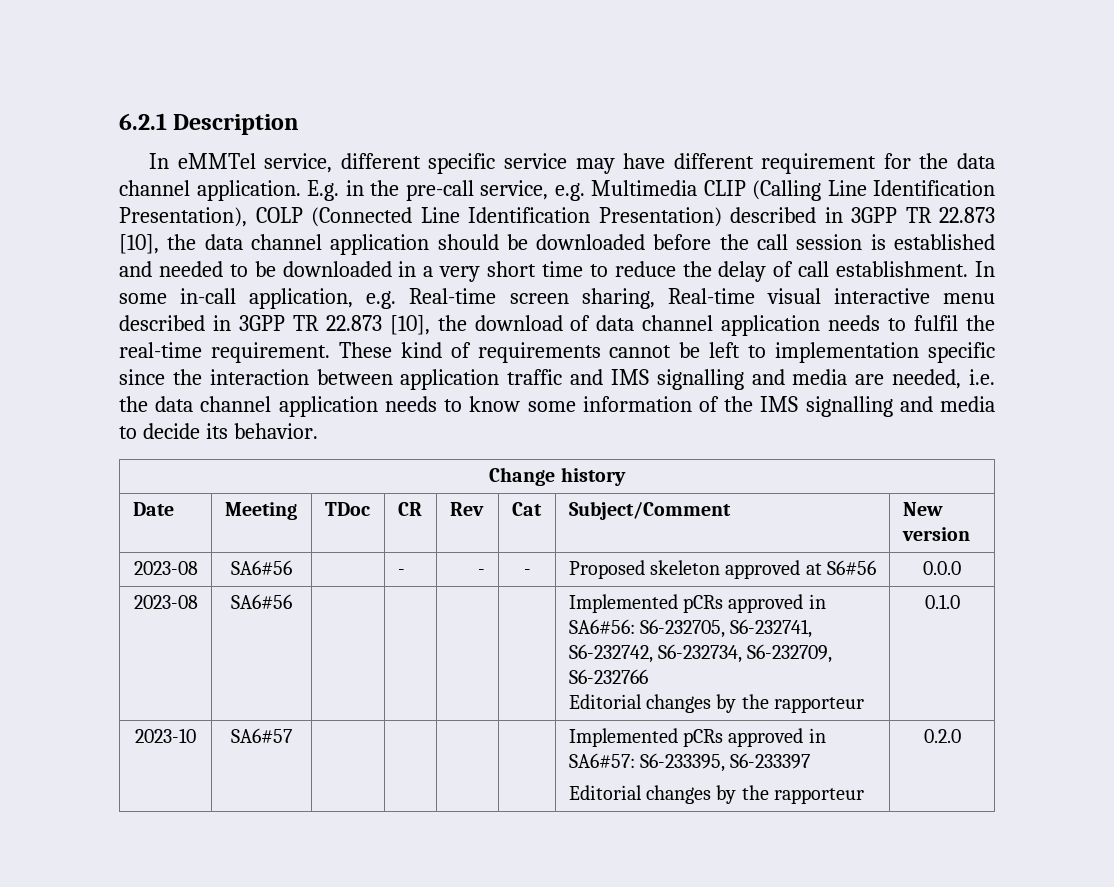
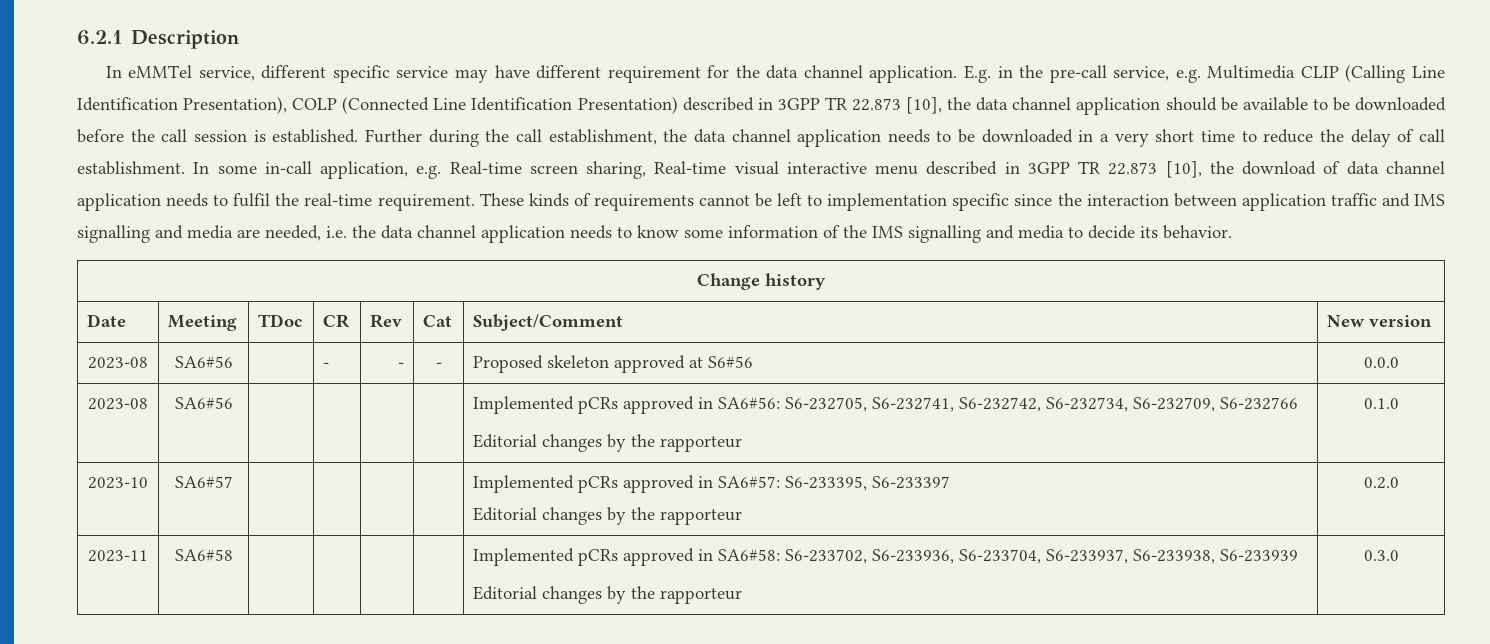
(528, 242) none -> [1242,97,1350,111] available to be
[893,234,995,250] [119,261,223,277] established and needed -> [272,129,930,147] established. Further during the call establishment, the data channel application needs
[400,342,442,358] kind -> [528,193,569,207] kinds
(961, 736) none -> [88,550,148,562] [174,549,233,561] [473,548,1299,566] [473,586,743,604] [1363,550,1399,561] // 2023-11 | SA6#58 | | | | | Implemented pCRs approved in SA6#58: S6-233702, S6-233936, S6-233704, S6-233937, S6-233938, S6-233939 // Editorial changes by the rapporteur | 0.3.0

